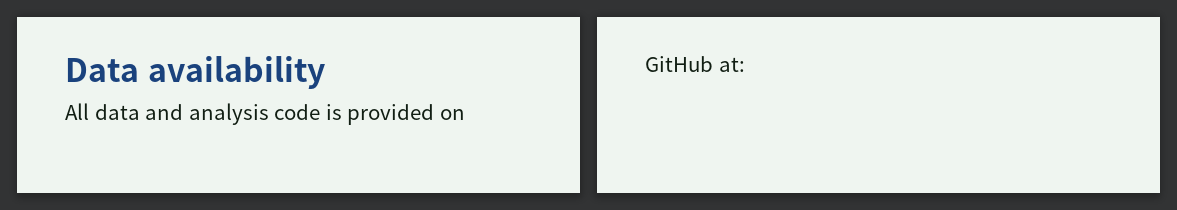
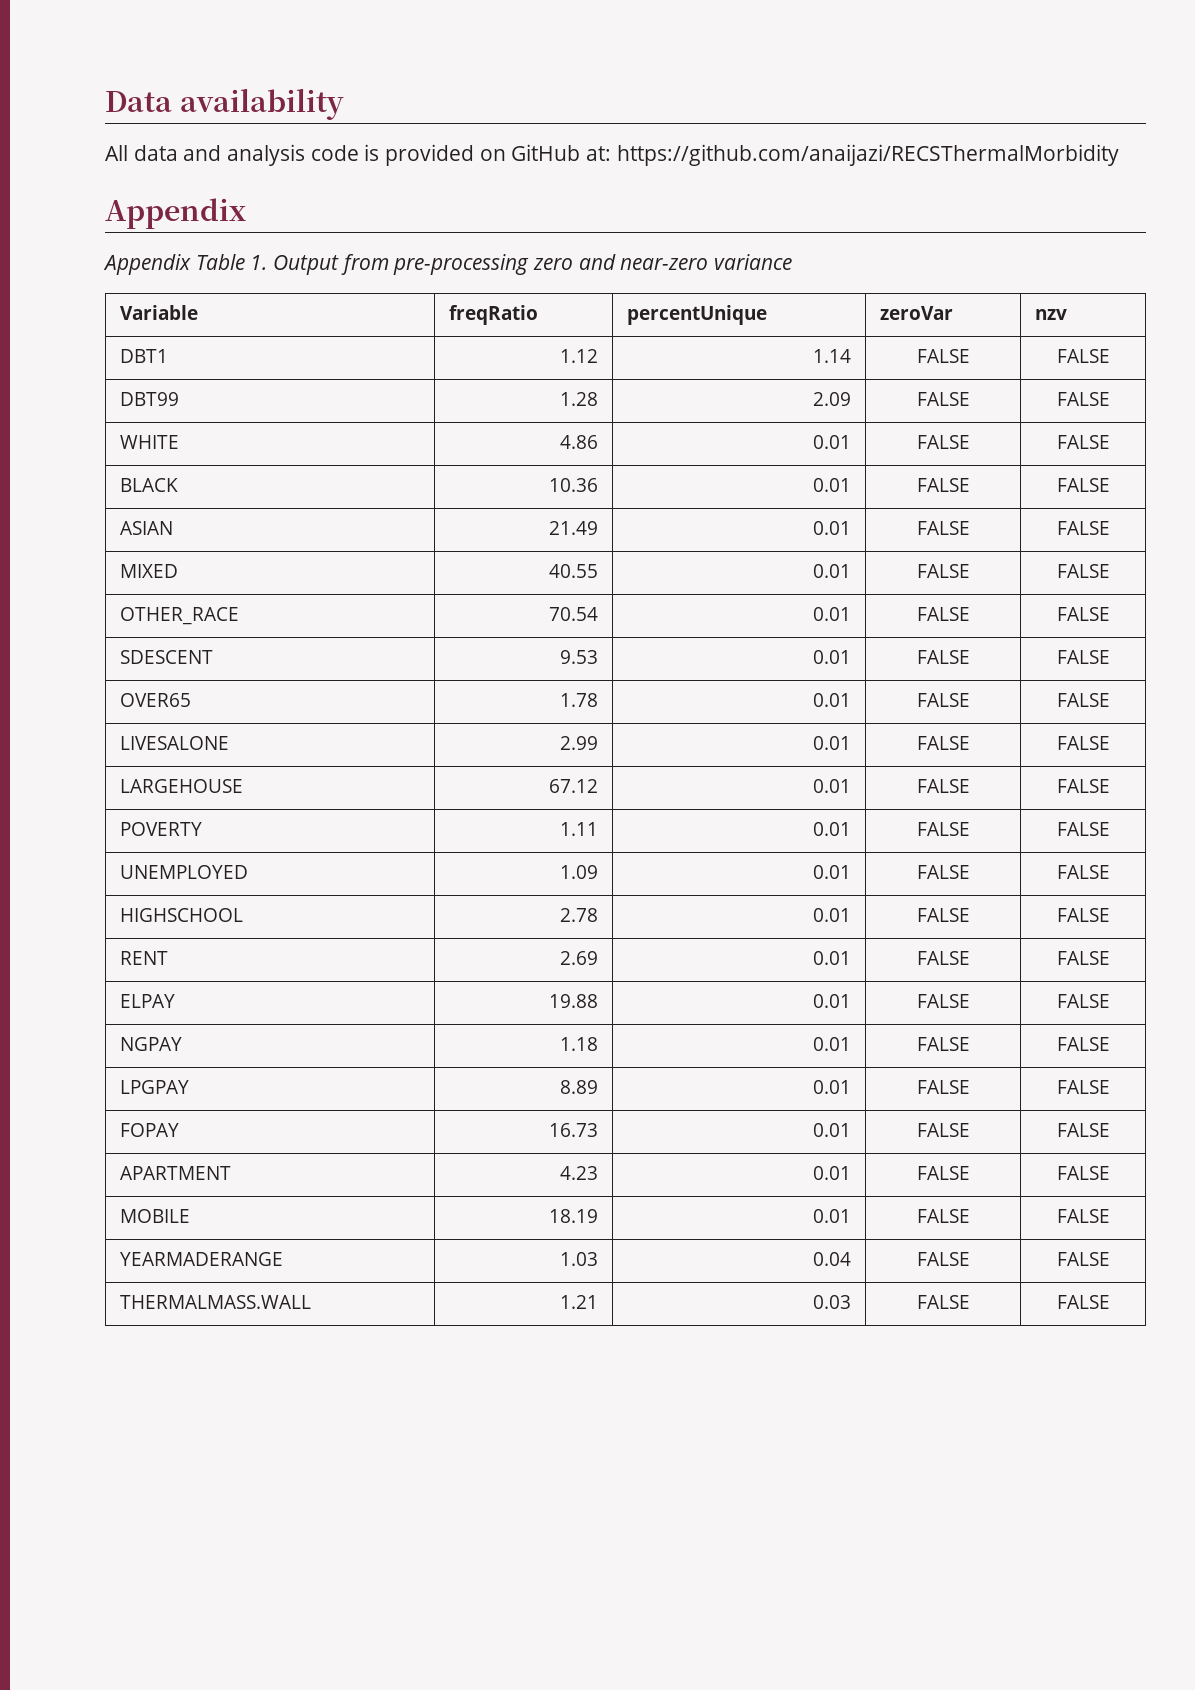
(745, 64) none -> [616,144,1119,166] [105,198,246,229] [103,254,793,275] [120,305,199,320] [449,305,539,325] [627,305,768,325] [880,306,954,320] [1035,309,1068,320] [120,349,169,363] [559,349,598,363] [812,349,851,363] [916,349,970,363] [1056,349,1110,363] [120,392,180,406] [559,392,598,406] [812,392,851,406] [916,392,970,406] [1056,392,1110,406] [120,435,180,449] [559,435,598,449] [812,435,851,449] [916,435,970,449] [1056,435,1110,449] [120,478,179,492] [548,478,598,492] [812,478,851,492] [916,478,970,492] [1056,478,1110,492] [120,521,174,535] [548,521,598,535] [812,521,851,535] [916,521,970,535] [1056,521,1110,535] [120,564,179,578] [548,564,598,578] [812,564,851,578] [916,564,970,578] [1056,564,1110,578] [120,607,240,625] [548,607,598,621] [812,607,851,621] [916,607,970,621] [1056,607,1110,621] [120,650,214,664] [559,650,598,664] [812,650,851,664] [916,650,970,664] [1056,650,1110,664] [120,693,192,707] [559,693,598,707] [812,693,851,707] [916,693,970,707] [1056,693,1110,707] [120,736,230,750] [559,736,598,750] [812,736,851,750] [916,736,970,750] [1056,736,1110,750] [120,779,244,793] [548,779,598,793] [812,779,851,793] [916,779,970,793] [1056,779,1110,793] [120,822,203,836] [559,822,598,836] [812,822,851,836] [916,822,970,836] [1056,822,1110,836] [120,865,249,879] [559,865,598,879] [812,865,851,879] [916,865,970,879] [1056,865,1110,879] [120,908,244,922] [559,908,598,922] [812,908,851,922] [916,908,970,922] [1056,908,1110,922] [120,951,169,965] [559,951,598,965] [812,951,851,965] [916,951,970,965] [1056,951,1110,965] [120,994,176,1008] [548,994,598,1008] [812,994,851,1008] [916,994,970,1008] [1056,994,1110,1008] [120,1037,183,1051] [559,1037,598,1051] [812,1037,851,1051] [916,1037,970,1051] [1056,1037,1110,1051] [120,1080,190,1094] [559,1080,598,1094] [812,1080,851,1094] [916,1080,970,1094] [1056,1080,1110,1094] [120,1123,180,1137] [548,1123,598,1137] [812,1123,851,1137] [916,1123,970,1137] [1056,1123,1110,1137] [120,1166,232,1180] [559,1166,598,1180] [812,1166,851,1180] [916,1166,970,1180] [1056,1166,1110,1180] [120,1209,191,1223] [548,1209,598,1223] [812,1209,851,1223] [916,1209,970,1223] [1056,1209,1110,1223] [120,1252,284,1266] [559,1252,598,1266] [812,1252,851,1266] [916,1252,970,1266] [1056,1252,1110,1266] [120,1295,312,1309] [559,1295,598,1309] [812,1295,851,1309] [916,1295,970,1309] [1056,1295,1110,1309] https://github.com/anaijazi/RECSThermalMorbidity // Appendix // Appendix Table 1. Output from pre-processing zero and near-zero variance // Variable | freqRatio | percentUnique | zeroVar | nzv // DBT1 | 1.12 | 1.14 | FALSE | FALSE // DBT99 | 1.28 | 2.09 | FALSE | FALSE // WHITE | 4.86 | 0.01 | FALSE | FALSE // BLACK | 10.36 | 0.01 | FALSE | FALSE // ASIAN | 21.49 | 0.01 | FALSE | FALSE // MIXED | 40.55 | 0.01 | FALSE | FALSE // OTHER_RACE | 70.54 | 0.01 | FALSE | FALSE // SDESCENT | 9.53 | 0.01 | FALSE | FALSE // OVER65 | 1.78 | 0.01 | FALSE | FALSE // LIVESALONE | 2.99 | 0.01 | FALSE | FALSE // LARGEHOUSE | 67.12 | 0.01 | FALSE | FALSE // POVERTY | 1.11 | 0.01 | FALSE | FALSE // UNEMPLOYED | 1.09 | 0.01 | FALSE | FALSE // HIGHSCHOOL | 2.78 | 0.01 | FALSE | FALSE // RENT | 2.69 | 0.01 | FALSE | FALSE // ELPAY | 19.88 | 0.01 | FALSE | FALSE // NGPAY | 1.18 | 0.01 | FALSE | FALSE // LPGPAY | 8.89 | 0.01 | FALSE | FALSE // FOPAY | 16.73 | 0.01 | FALSE | FALSE // APARTMENT | 4.23 | 0.01 | FALSE | FALSE // MOBILE | 18.19 | 0.01 | FALSE | FALSE // YEARMADERANGE | 1.03 | 0.04 | FALSE | FALSE // THERMALMASS.WALL | 1.21 | 0.03 | FALSE | FALSE

